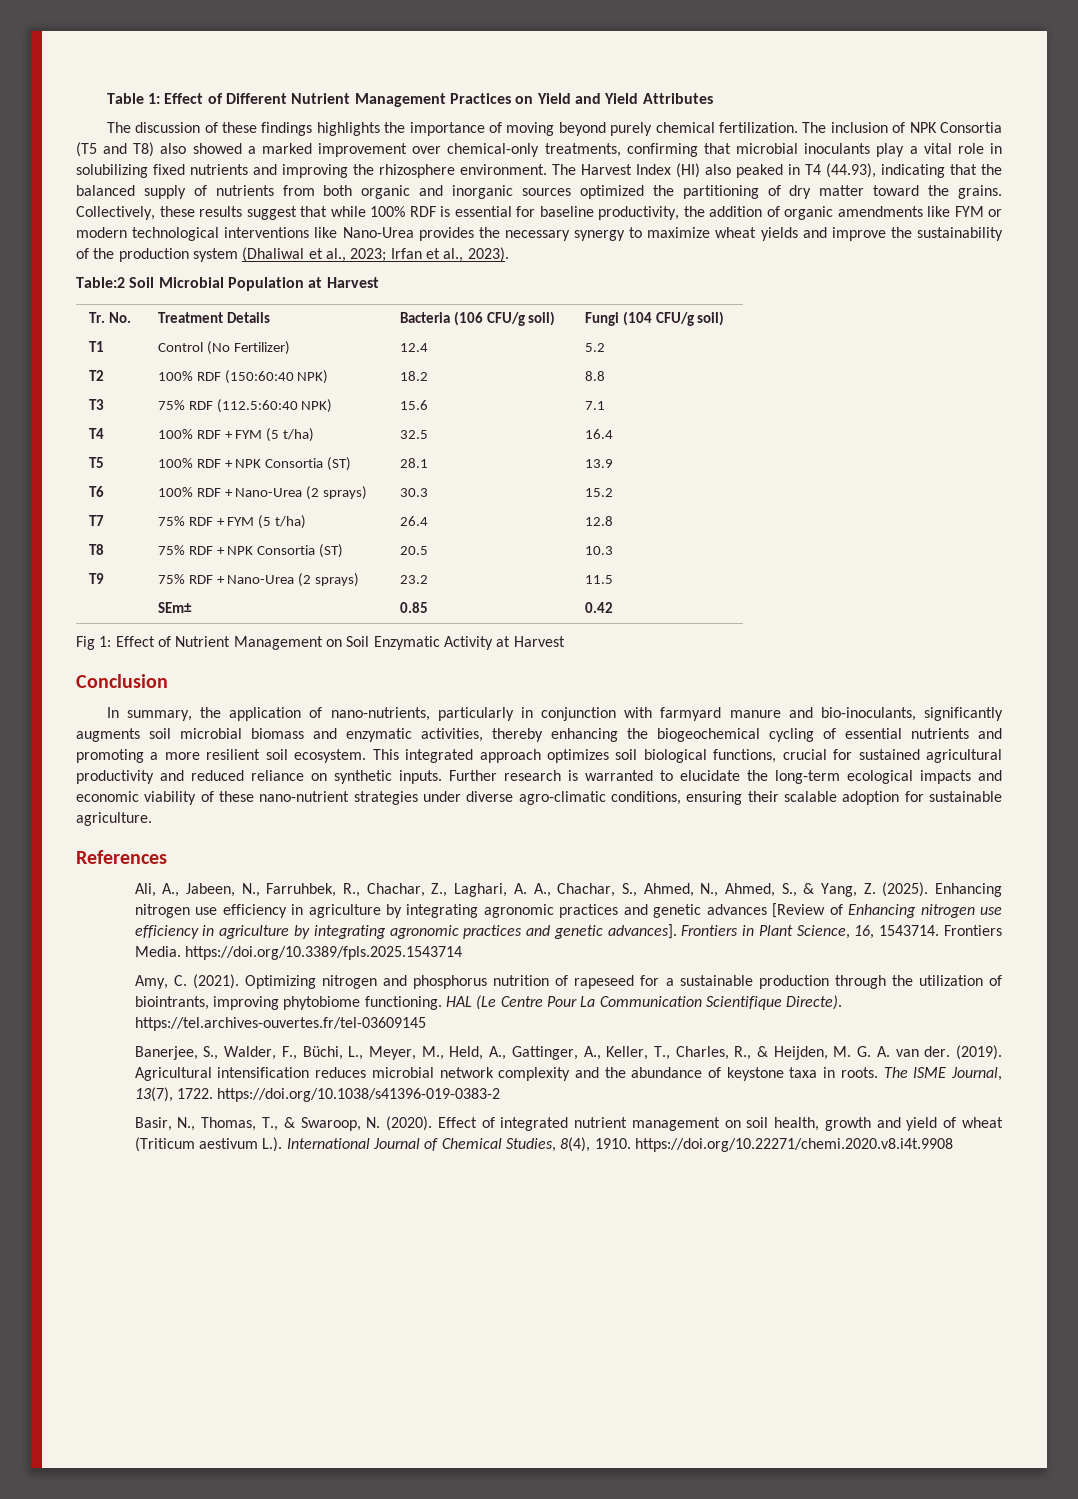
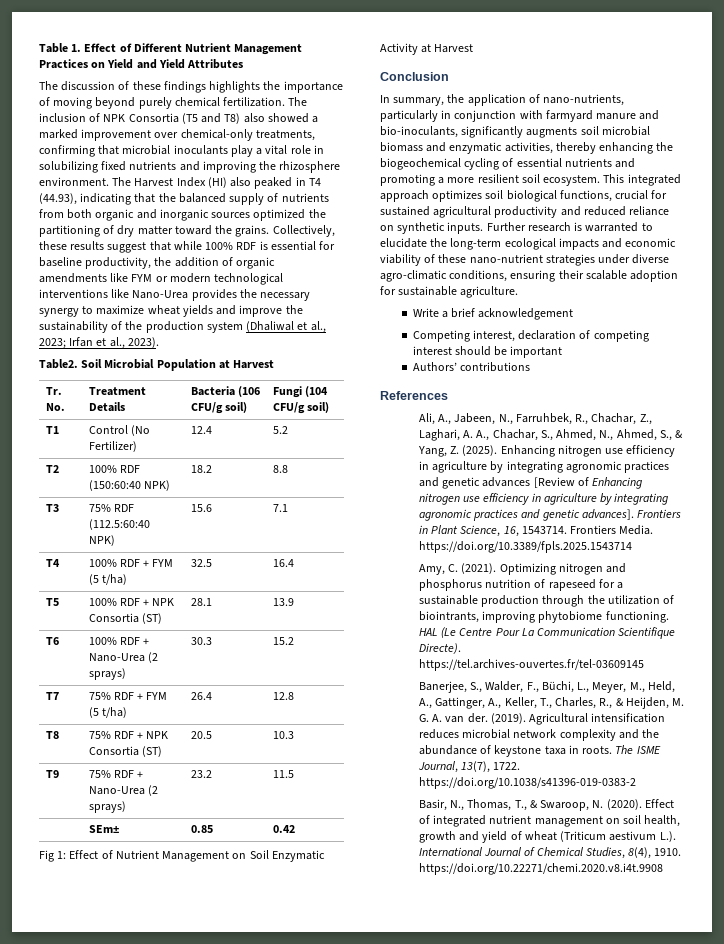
[148,93,161,104] 1: -> [71,44,82,52] 1.
[76,277,125,288] Table:2 -> [39,359,78,369] Table2.
(152, 819) none -> [412,308,574,320] [412,330,649,342] [412,346,563,358] [412,362,530,372] // Write a brief acknowledgement // Competing interest, declaration of competing interest should be important // Authors’ contributions

